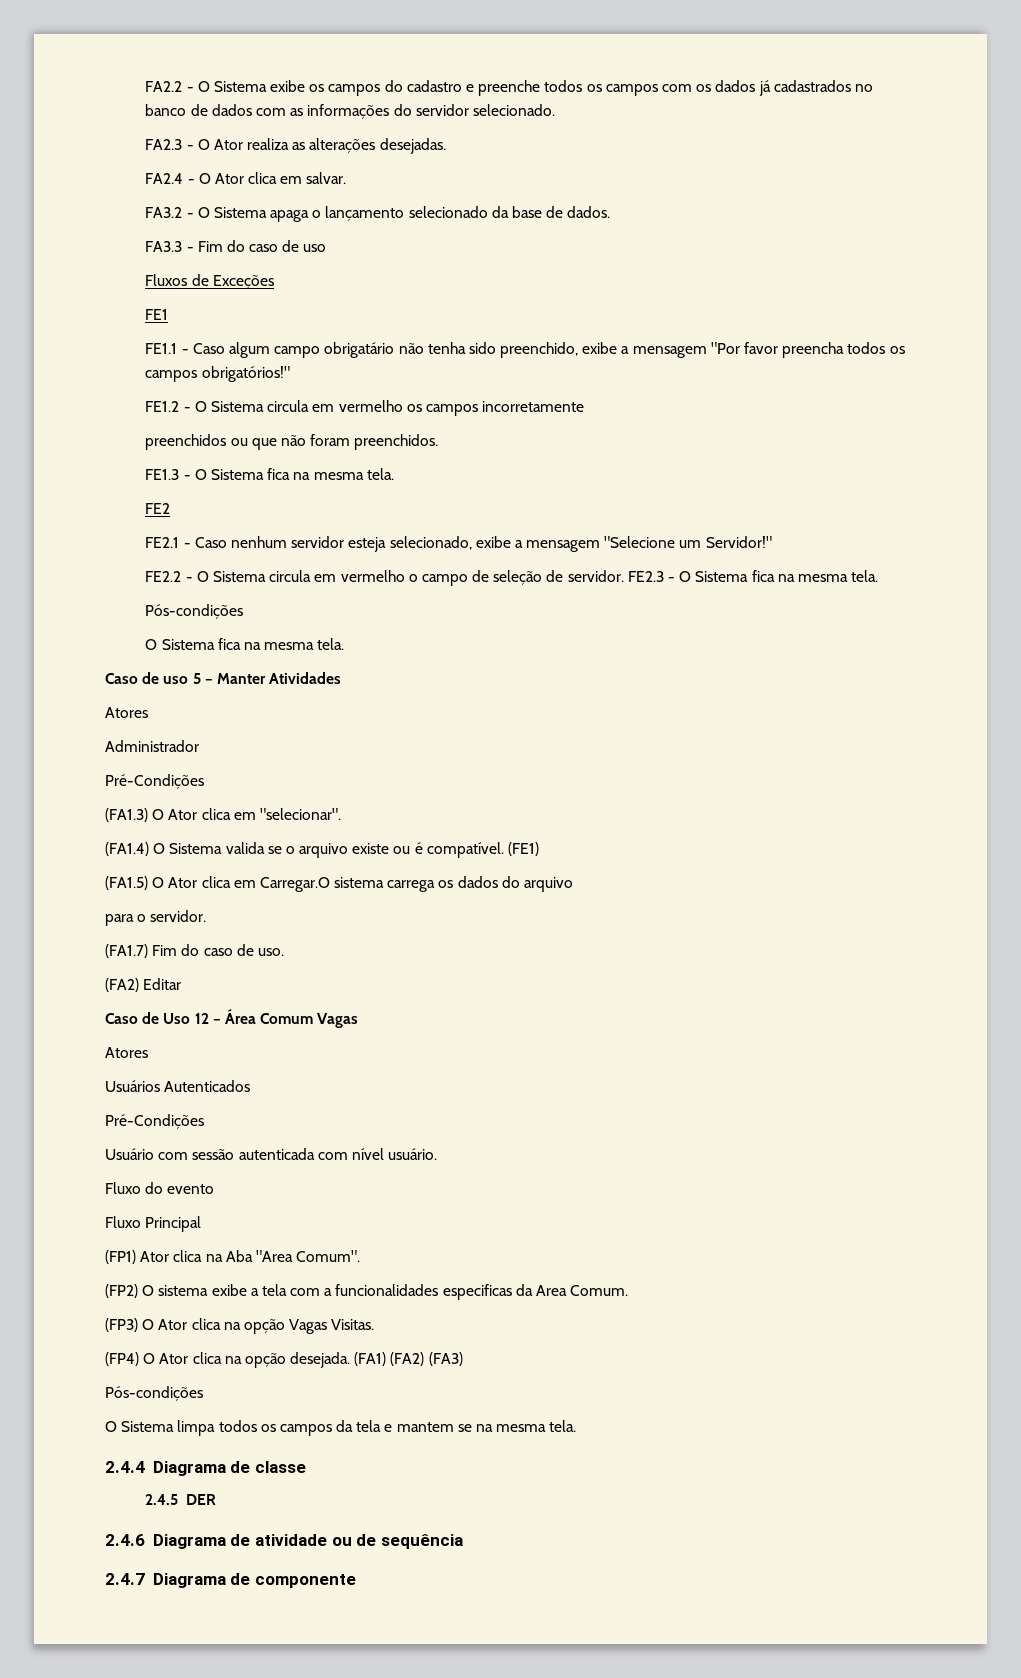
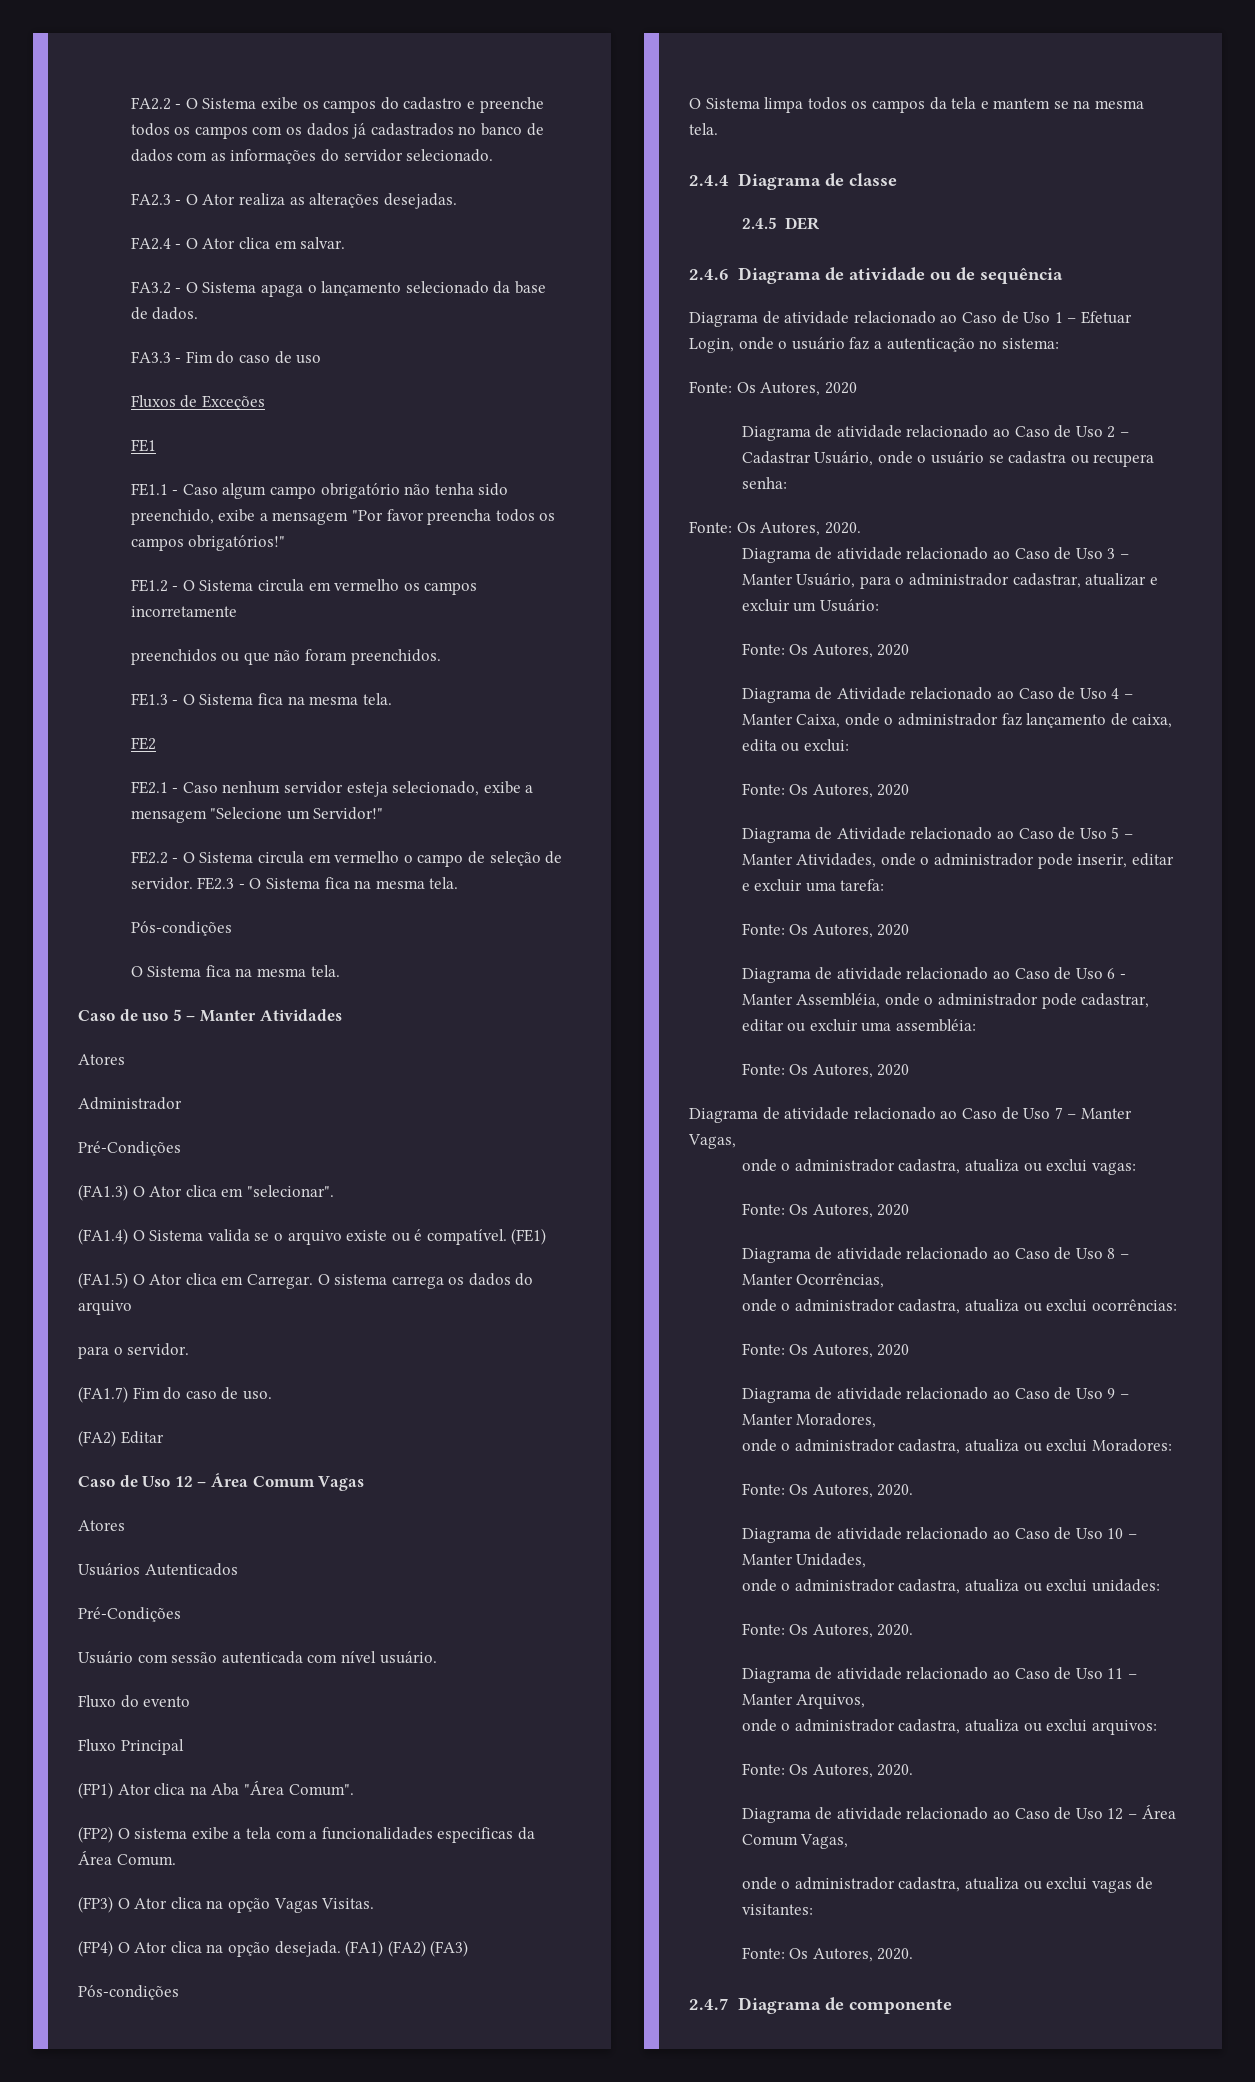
[324,342,395,358] obrigatário -> [320,483,400,499] obrigatório
[259,877,330,892] Carregar.O -> [246,1274,330,1289] Carregar. O
[255,1250,293,1262] "Area -> [243,1780,284,1795] "Área
[536,1285,568,1296] Area -> [78,1850,112,1865] Área
(463, 1541) none -> [689,311,1132,327] [689,337,1059,353] [689,381,857,396] [741,425,1129,441] [741,451,1155,467] [741,477,787,489] [689,521,861,536] [741,547,1129,563] [741,573,1158,589] [741,599,879,612] [741,643,910,658] [741,687,1133,703] [741,713,1173,728] [741,739,849,752] [741,783,910,798] [741,827,1133,843] [741,853,1174,869] [741,879,885,892] [741,923,910,938] [741,967,1126,983] [741,993,1150,1009] [741,1019,977,1032] [741,1063,910,1078] [689,1107,1132,1123] [688,1134,736,1149] [741,1159,1136,1175] [741,1203,910,1218] [741,1247,1129,1263] [741,1273,885,1288] [741,1299,1177,1314] [741,1343,910,1358] [741,1387,1129,1403] [741,1413,877,1428] [741,1439,1172,1454] [741,1483,914,1498] [741,1527,1137,1543] [741,1553,867,1568] [741,1579,1160,1594] [741,1623,914,1638] [741,1667,1137,1683] [741,1694,866,1709] [741,1719,1157,1735] [741,1763,914,1778] [741,1804,1176,1823] [741,1834,849,1849] [741,1877,1154,1893] [741,1904,813,1915] [741,1947,914,1962] // Diagrama de atividade relacionado ao Caso de Uso 1 – Efetuar Login, onde o usuário faz a autenticação no sistema: // Fonte: Os Autores, 2020 // Diagrama de atividade relacionado ao Caso de Uso 2 – Cadastrar Usuário, onde o usuário se cadastra ou recupera senha: // Fonte: Os Autores, 2020. // Diagrama de atividade relacionado ao Caso de Uso 3 – Manter Usuário, para o administrador cadastrar, atualizar e excluir um Usuário: // Fonte: Os Autores, 2020 // Diagrama de Atividade relacionado ao Caso de Uso 4 – Manter Caixa, onde o administrador faz lançamento de caixa, edita ou exclui: // Fonte: Os Autores, 2020 // Diagrama de Atividade relacionado ao Caso de Uso 5 – Manter Atividades, onde o administrador pode inserir, editar e excluir uma tarefa: // Fonte: Os Autores, 2020 // Diagrama de atividade relacionado ao Caso de Uso 6 - Manter Assembléia, onde o administrador pode cadastrar, editar ou excluir uma assembléia: // Fonte: Os Autores, 2020 // Diagrama de atividade relacionado ao Caso de Uso 7 – Manter Vagas, // onde o administrador cadastra, atualiza ou exclui vagas: // Fonte: Os Autores, 2020 // Diagrama de atividade relacionado ao Caso de Uso 8 – Manter Ocorrências, // onde o administrador cadastra, atualiza ou exclui ocorrências: // Fonte: Os Autores, 2020 // Diagrama de atividade relacionado ao Caso de Uso 9 – Manter Moradores, // onde o administrador cadastra, atualiza ou exclui Moradores: // Fonte: Os Autores, 2020. // Diagrama de atividade relacionado ao Caso de Uso 10 – Manter Unidades, // onde o administrador cadastra, atualiza ou exclui unidades: // Fonte: Os Autores, 2020. // Diagrama de atividade relacionado ao Caso de Uso 11 – Manter Arquivos, // onde o administrador cadastra, atualiza ou exclui arquivos: // Fonte: Os Autores, 2020. // Diagrama de atividade relacionado ao Caso de Uso 12 – Área Comum Vagas, // onde o administrador cadastra, atualiza ou exclui vagas de visitantes: // Fonte: Os Autores, 2020.

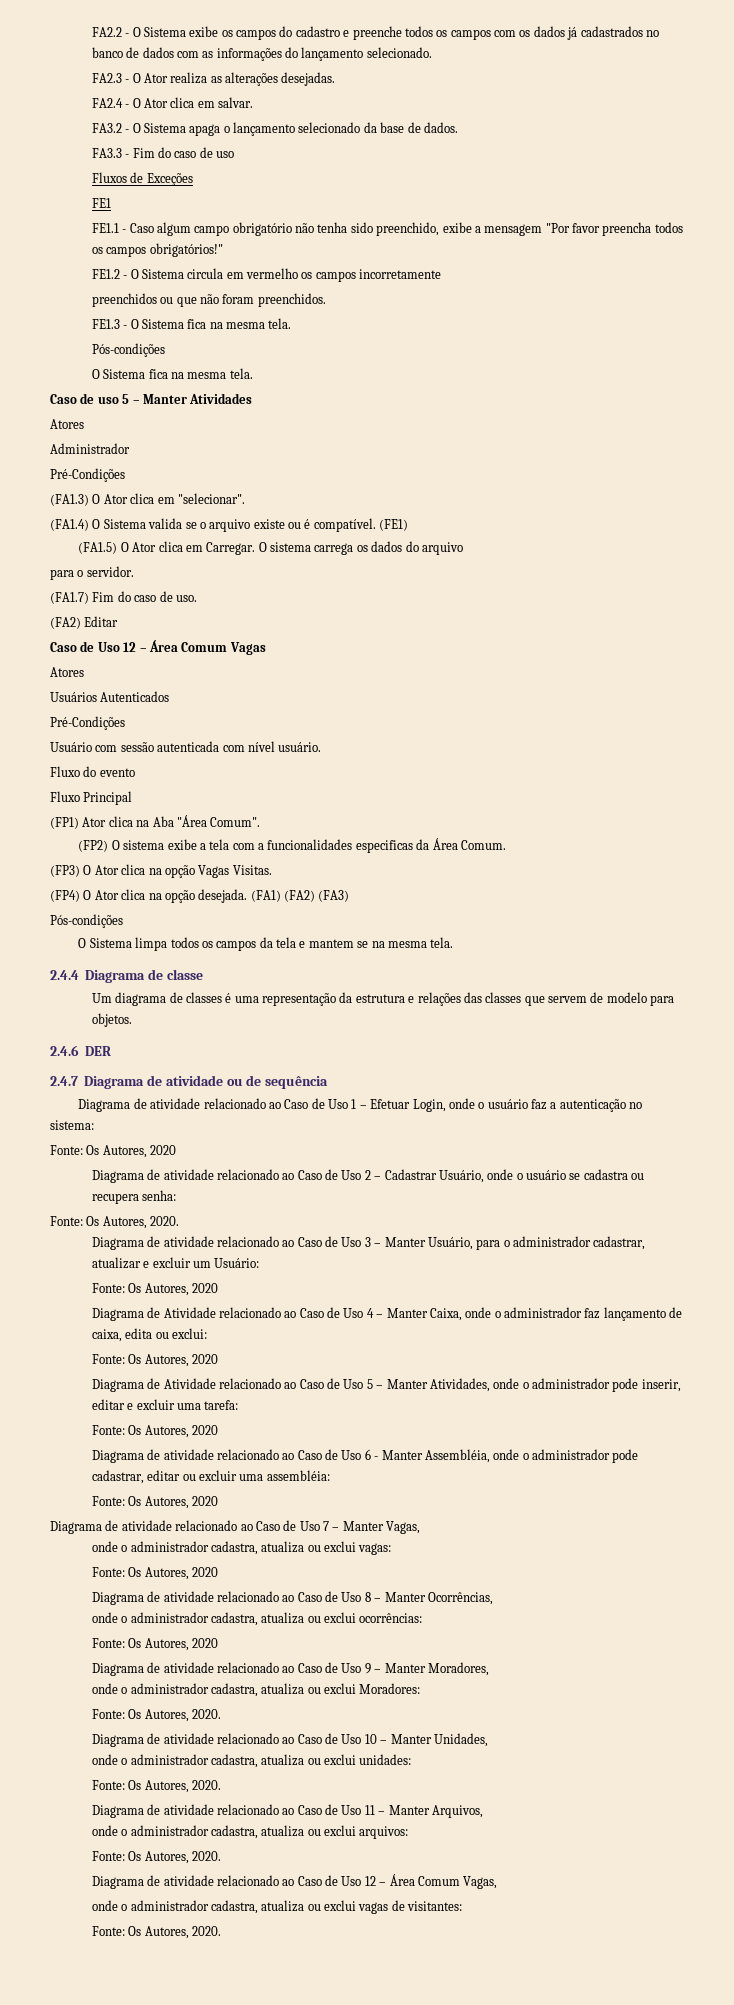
[343,149,403,162] servidor -> [301,47,364,61] lançamento
[130,737,156,750] [130,781,534,797] [130,807,384,823] [130,851,563,867] [130,877,459,890] // FE2 // FE2.1 - Caso nenhum servidor esteja selecionado, exibe a mensagem "Selecione um Servidor!" // FE2.2 - O Sistema circula em vermelho o campo de seleção de servidor. FE2.3 - O Sistema fica na mesma tela. -> (292, 323) none
[741,217,777,229] 2.4.5 -> [91,992,675,1006] [91,1013,132,1027] [50,1045,79,1056] Um diagrama de classes é uma representação da estrutura e relações das classes que servem de modelo para objetos. // 2.4.6
[689,269,729,280] 2.4.6 -> [50,1076,78,1086] 2.4.7
[689,1997,952,2014] // 2.4.7 Diagrama de componente -> (221, 1931) none

